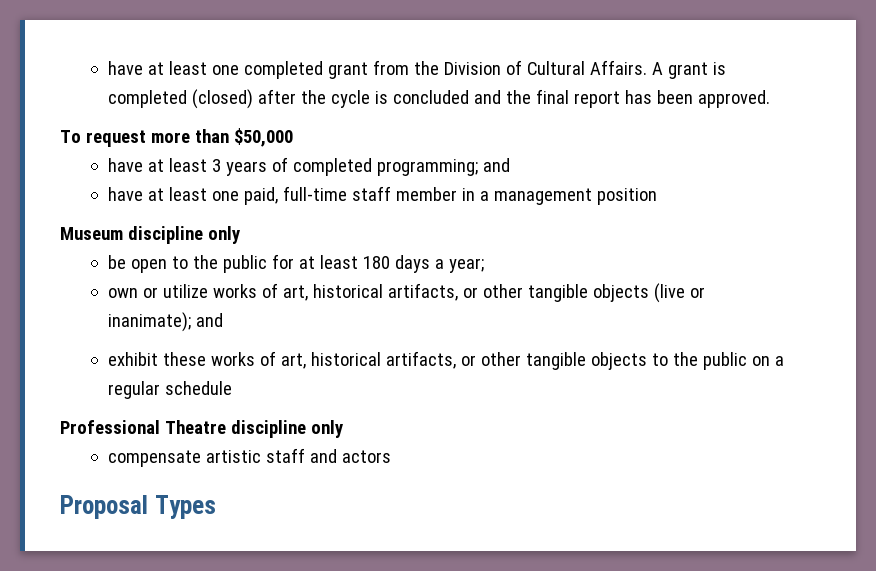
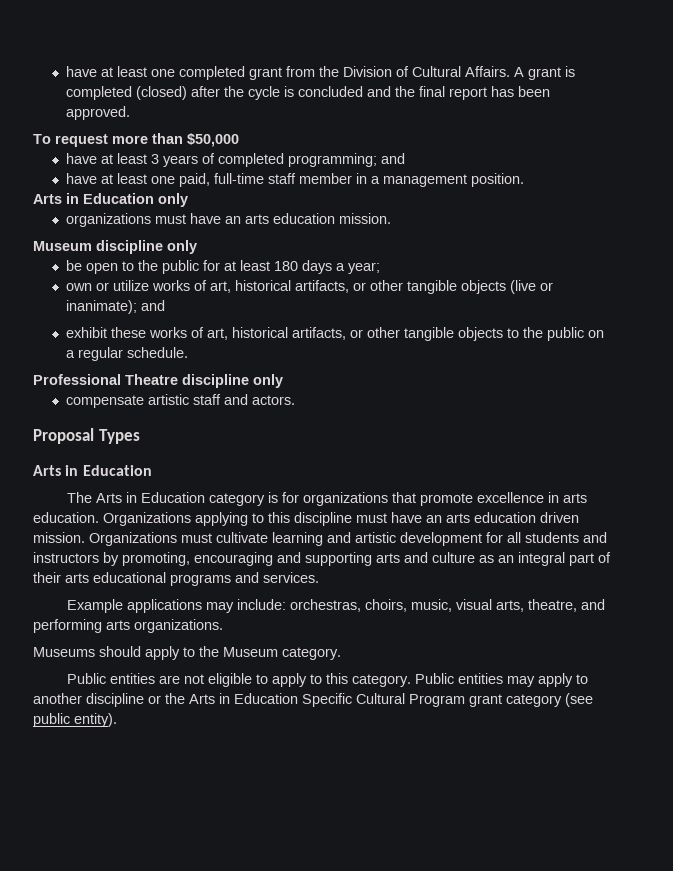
[596,188,657,205] position -> [471,173,525,187] [33,193,188,207] [66,213,392,227] position. // Arts in Education only // organizations must have an arts education mission.
[164,381,232,395] schedule -> [127,347,189,358] schedule.
[341,450,391,463] actors -> [252,395,296,405] actors.
(216, 507) none -> [33,465,152,476] [67,492,588,506] [33,512,579,526] [33,532,607,546] [33,552,611,566] [33,572,319,586] [67,599,606,613] [33,619,223,633] [33,646,341,660] [67,673,589,687] [33,693,593,707] [33,713,117,727] // Arts in Education // The Arts in Education category is for organizations that promote excellence in arts education. Organizations applying to this discipline must have an arts education driven mission. Organizations must cultivate learning and artistic development for all students and instructors by promoting, encouraging and supporting arts and culture as an integral part of their arts educational programs and services. // Example applications may include: orchestras, choirs, music, visual arts, theatre, and performing arts organizations. // Museums should apply to the Museum category. // Public entities are not eligible to apply to this category. Public entities may apply to another discipline or the Arts in Education Specific Cultural Program grant category (see public entity).

